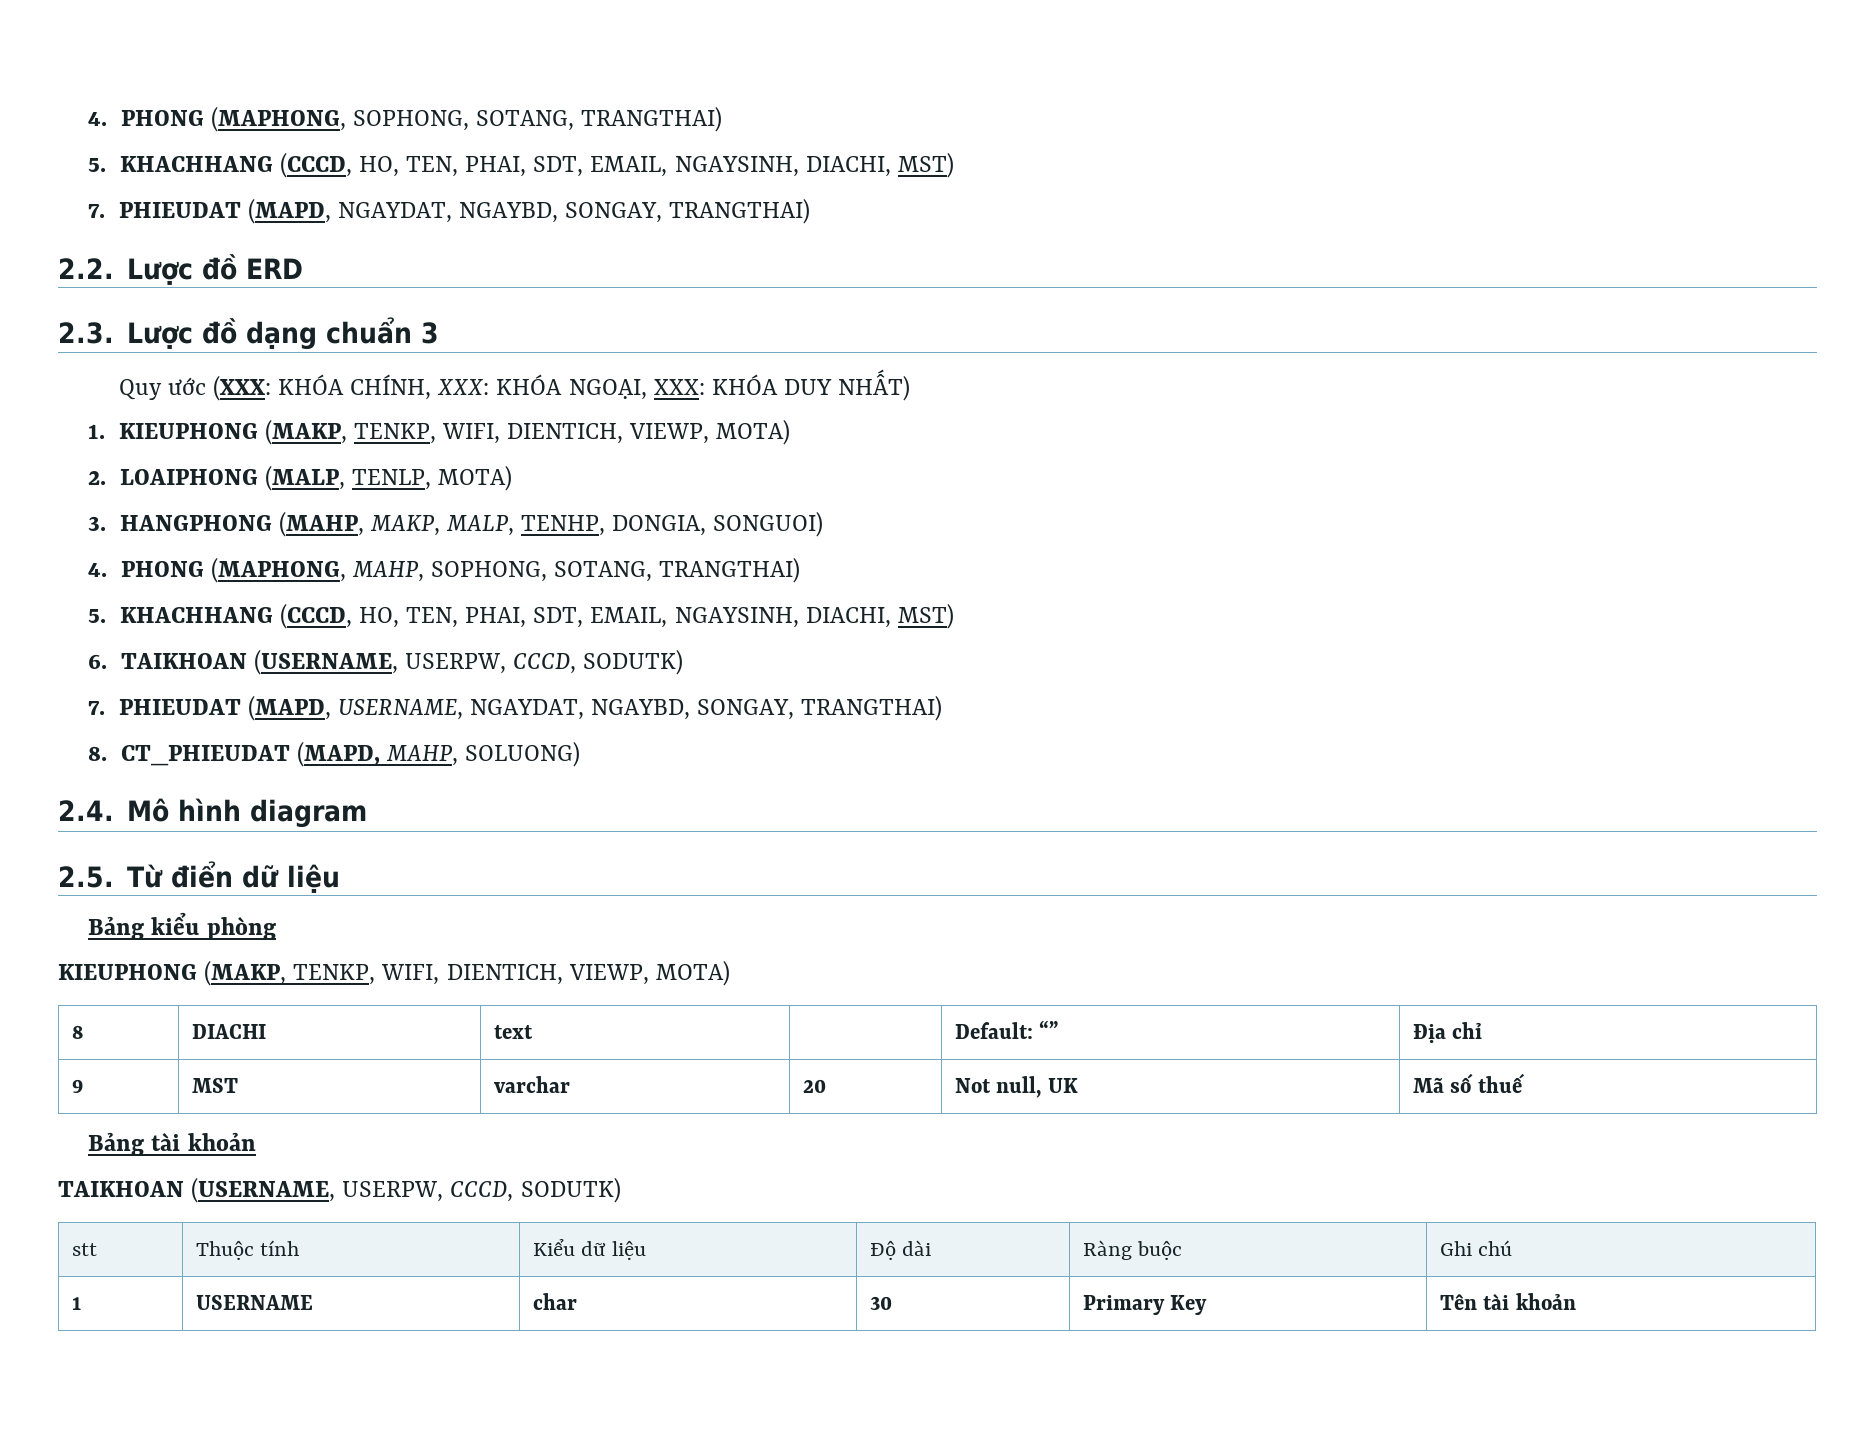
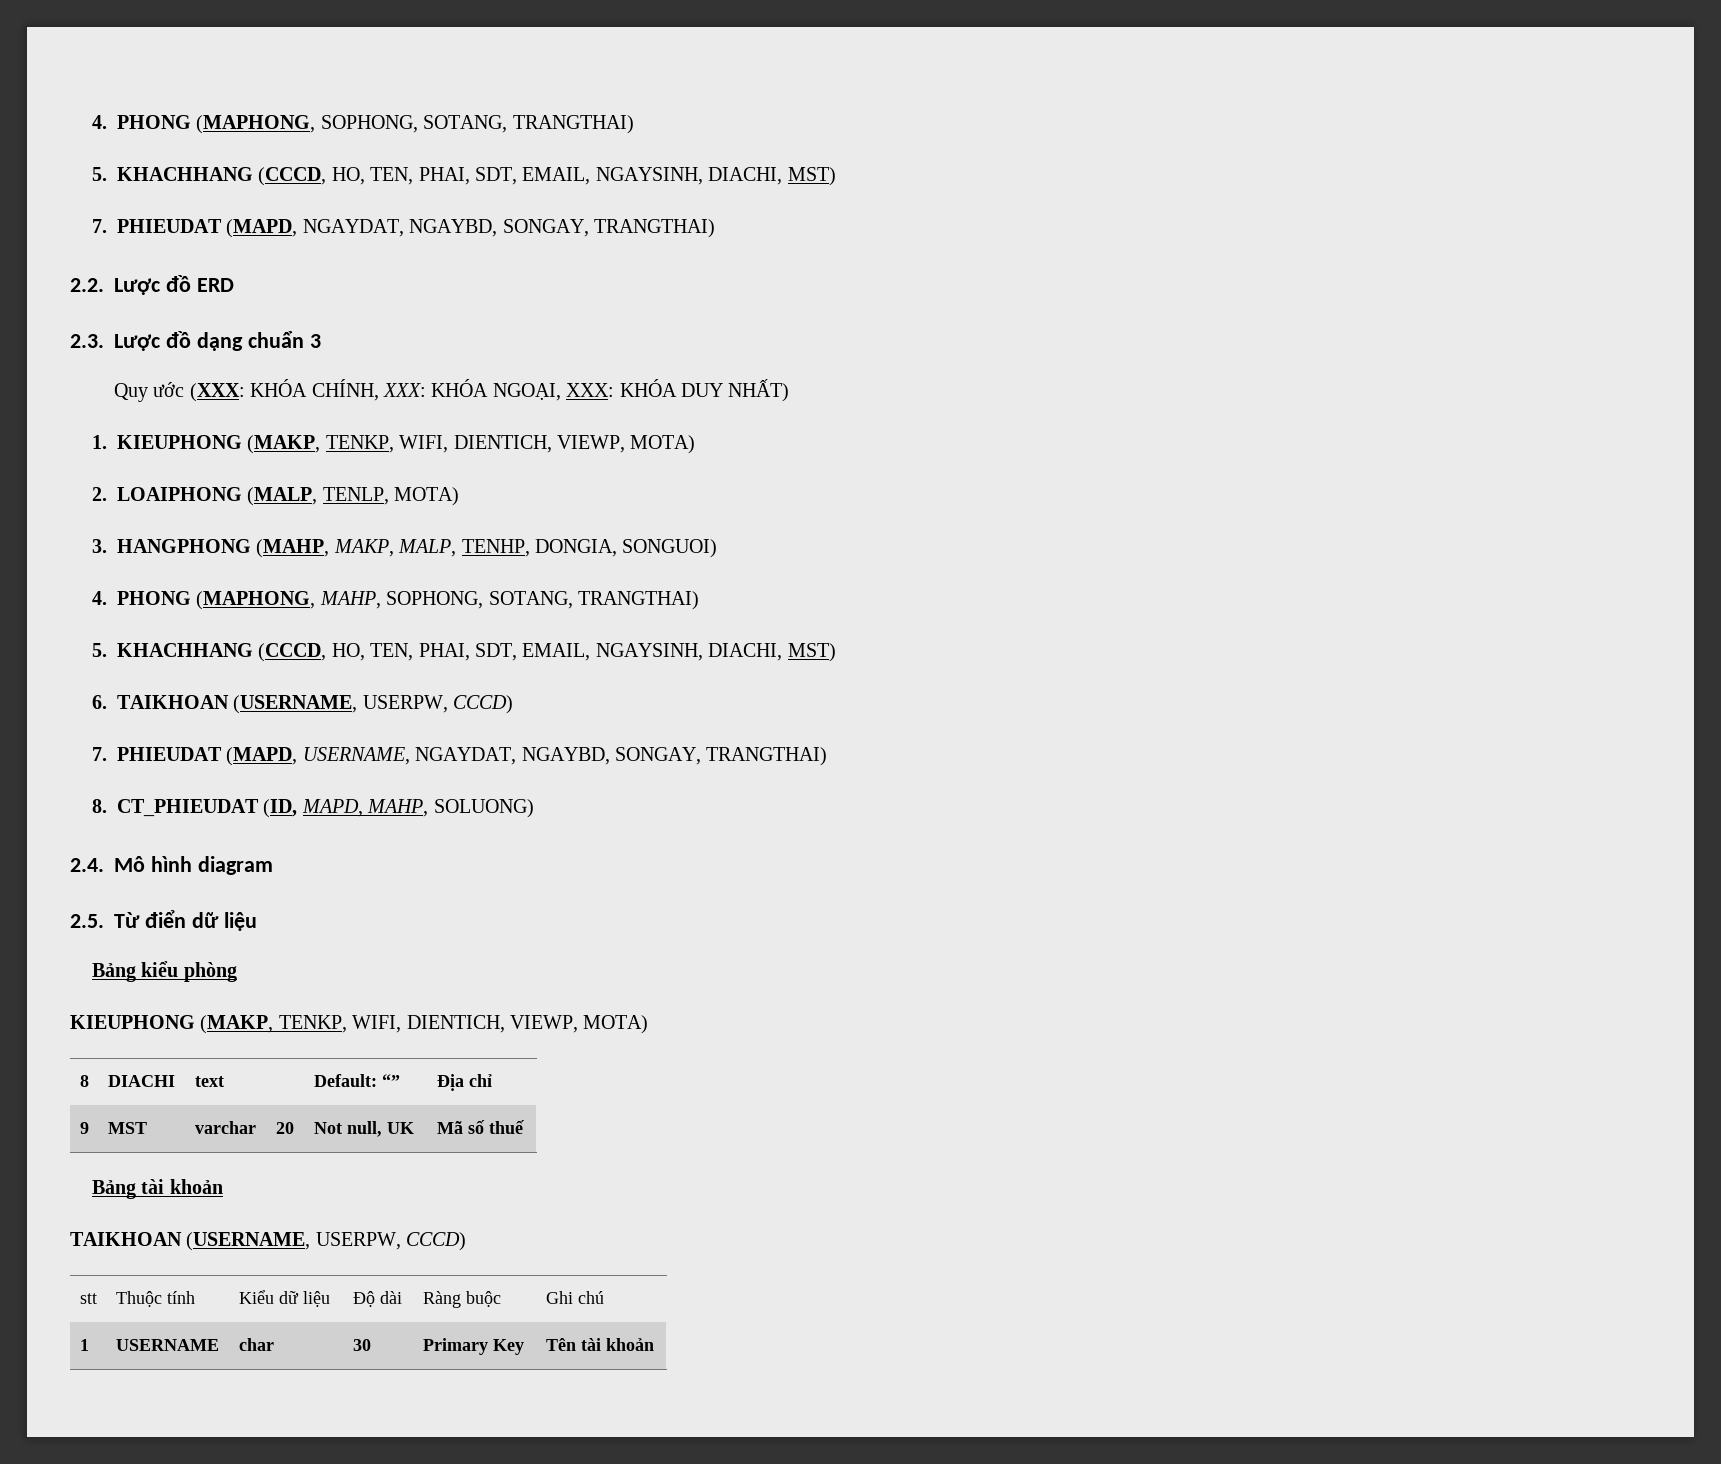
[512,649,684,675] CCCD, SODUTK) -> [453,695,514,714] CCCD)
[296,741,380,767] (MAPD, -> [263,799,363,818] (ID, MAPD,
[450,1177,621,1203] CCCD, SODUTK) -> [406,1232,467,1251] CCCD)

